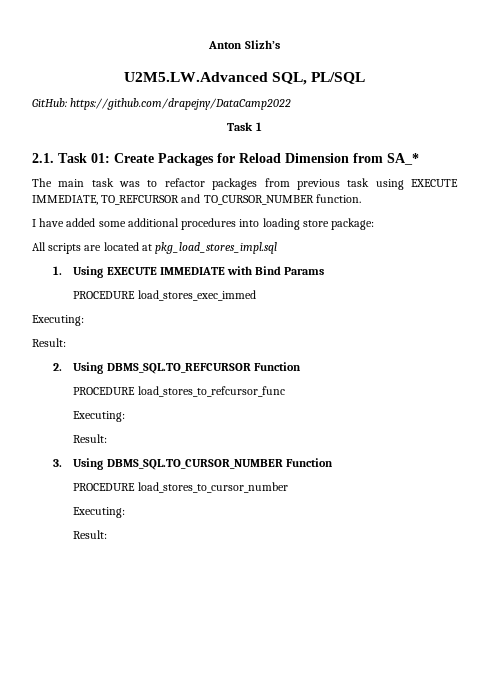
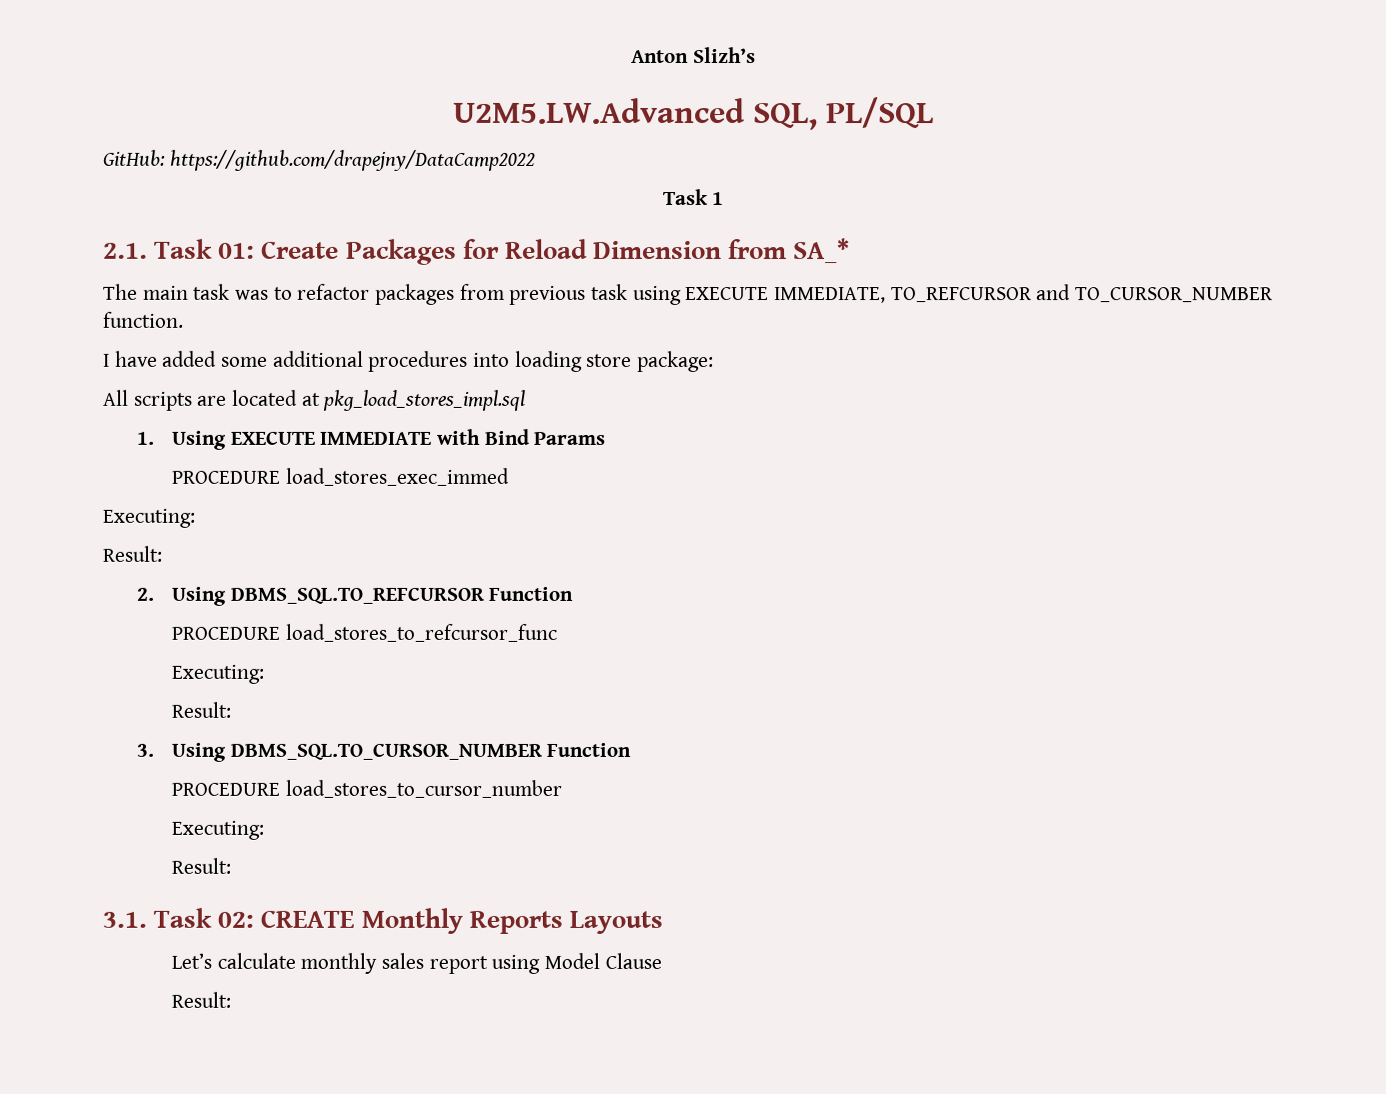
(108, 534) none -> [102,907,663,934] [170,952,662,974] [170,991,231,1008] // 3.1. Task 02: CREATE Monthly Reports Layouts // Let’s calculate monthly sales report using Model Clause // Result:

